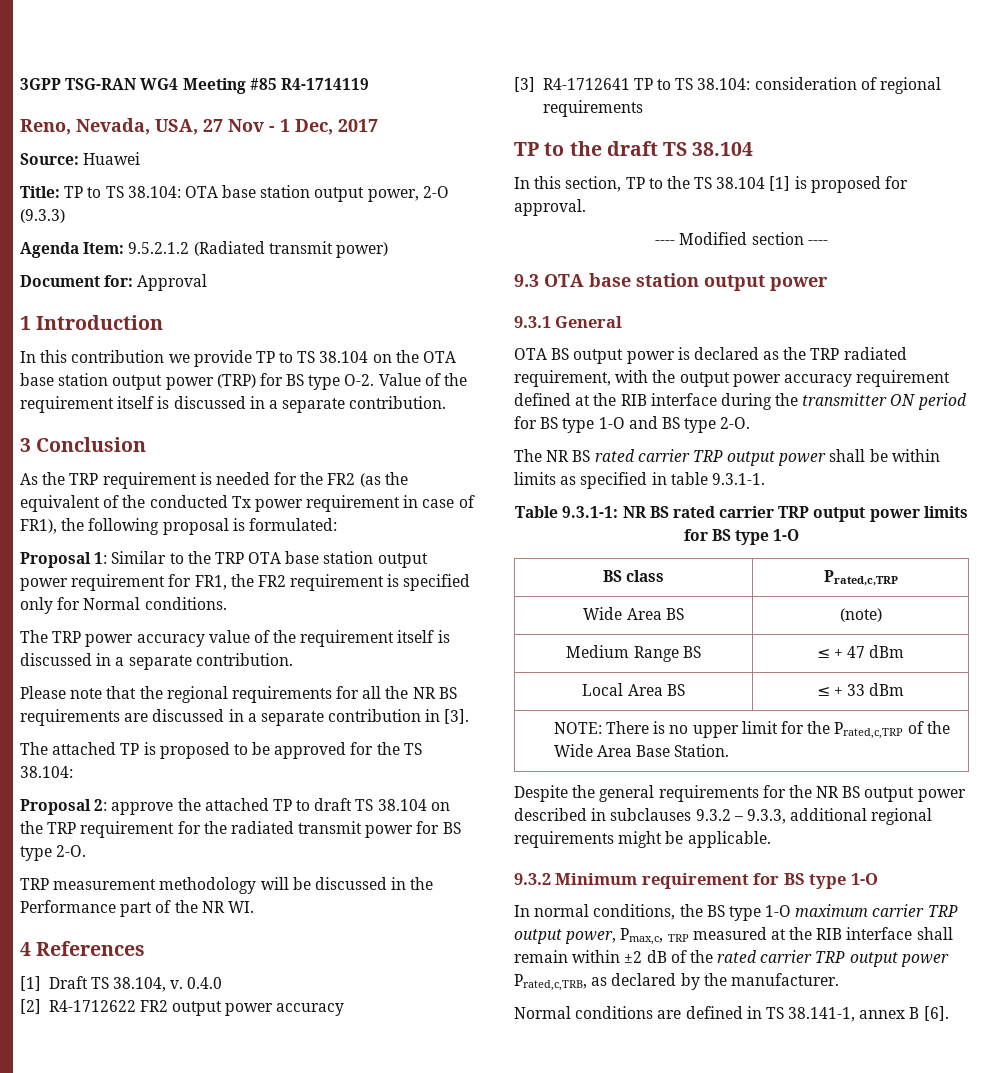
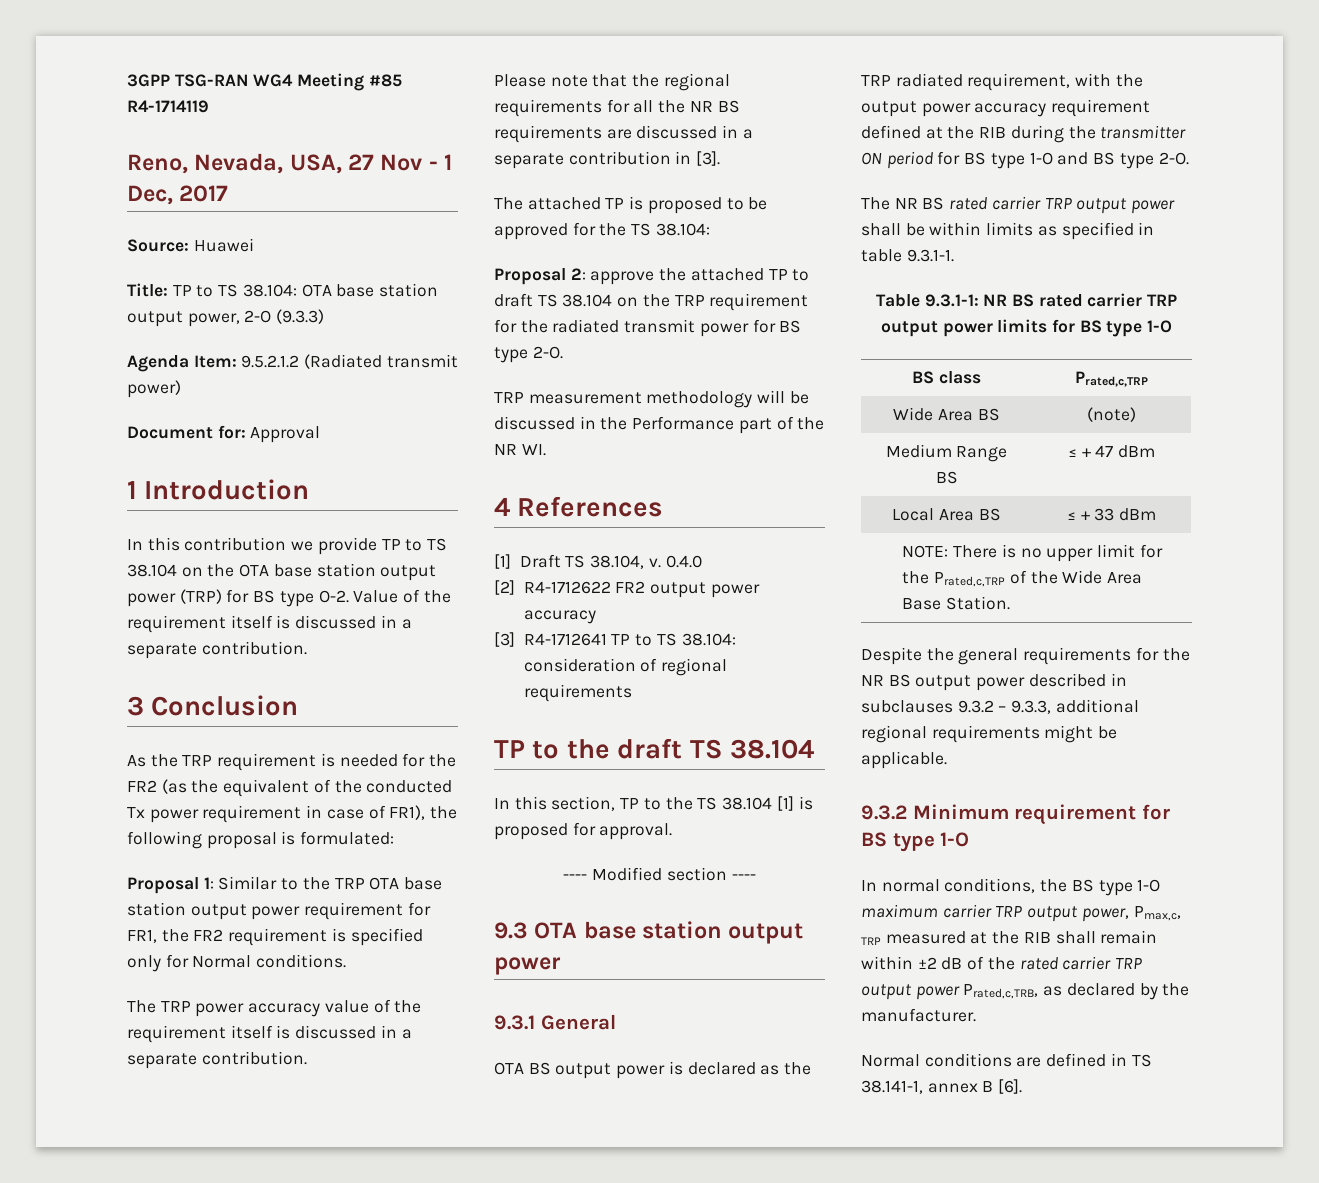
[650,393,717,406] interface -> (1007, 132) none
[846,927,913,940] interface -> (1051, 937) none

